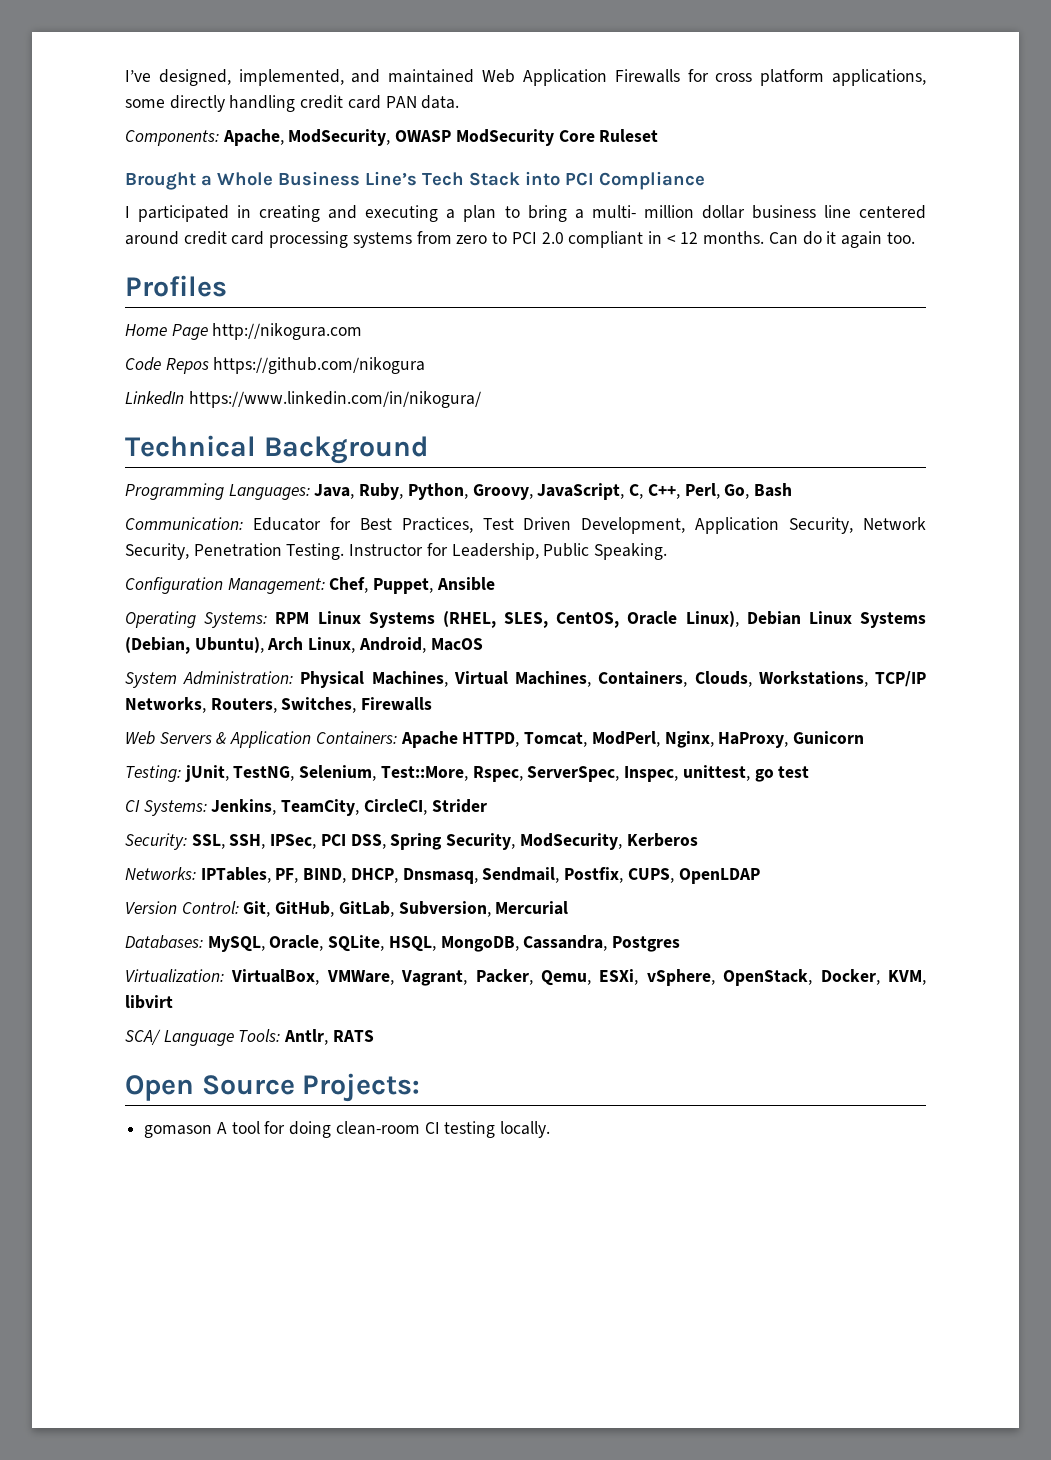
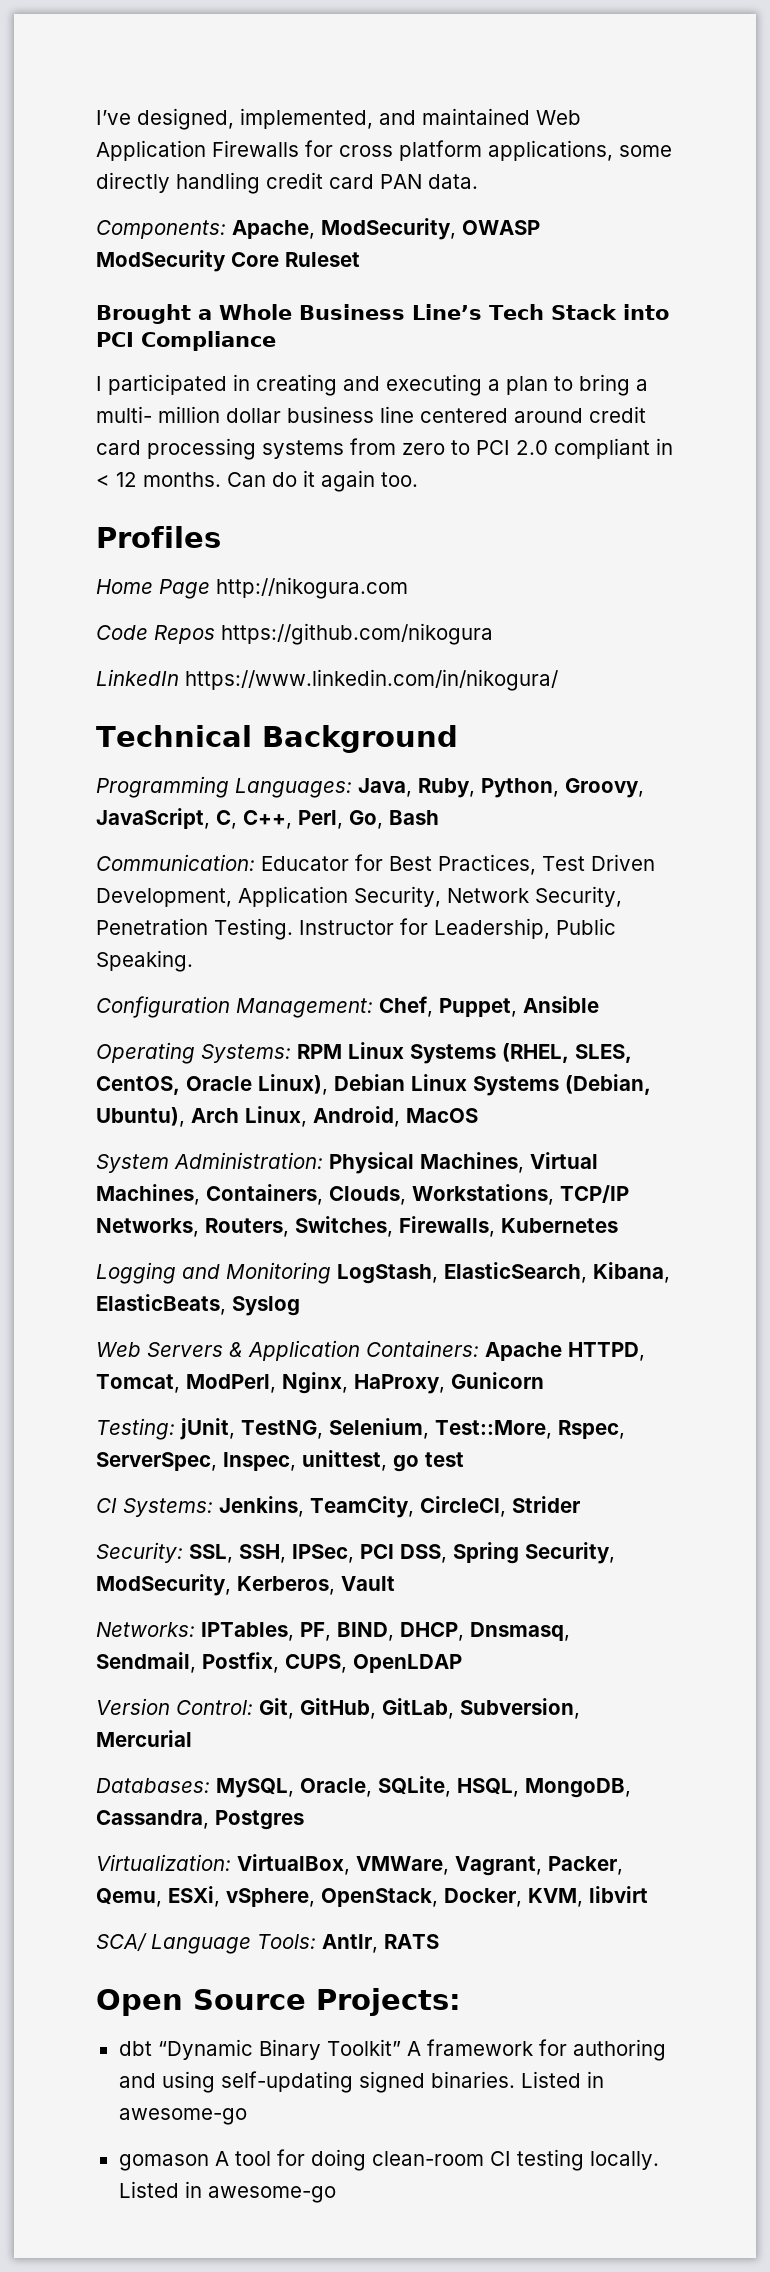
[361,697,433,711] Firewalls -> [399,1216,618,1237] [96,1262,670,1284] [96,1294,300,1316] Firewalls, Kubernetes // Logging and Monitoring LogStash, ElasticSearch, Kibana, ElasticBeats, Syslog
[626,833,698,847] Kerberos -> [237,1576,395,1595] Kerberos, Vault
(421, 1087) none -> [118,2039,666,2061] [118,2071,604,2093] [118,2108,247,2125] // dbt “Dynamic Binary Toolkit” A framework for authoring and using self-updating signed binaries. Listed in awesome-go
(551, 1129) none -> [118,2181,336,2203] Listed in awesome-go

